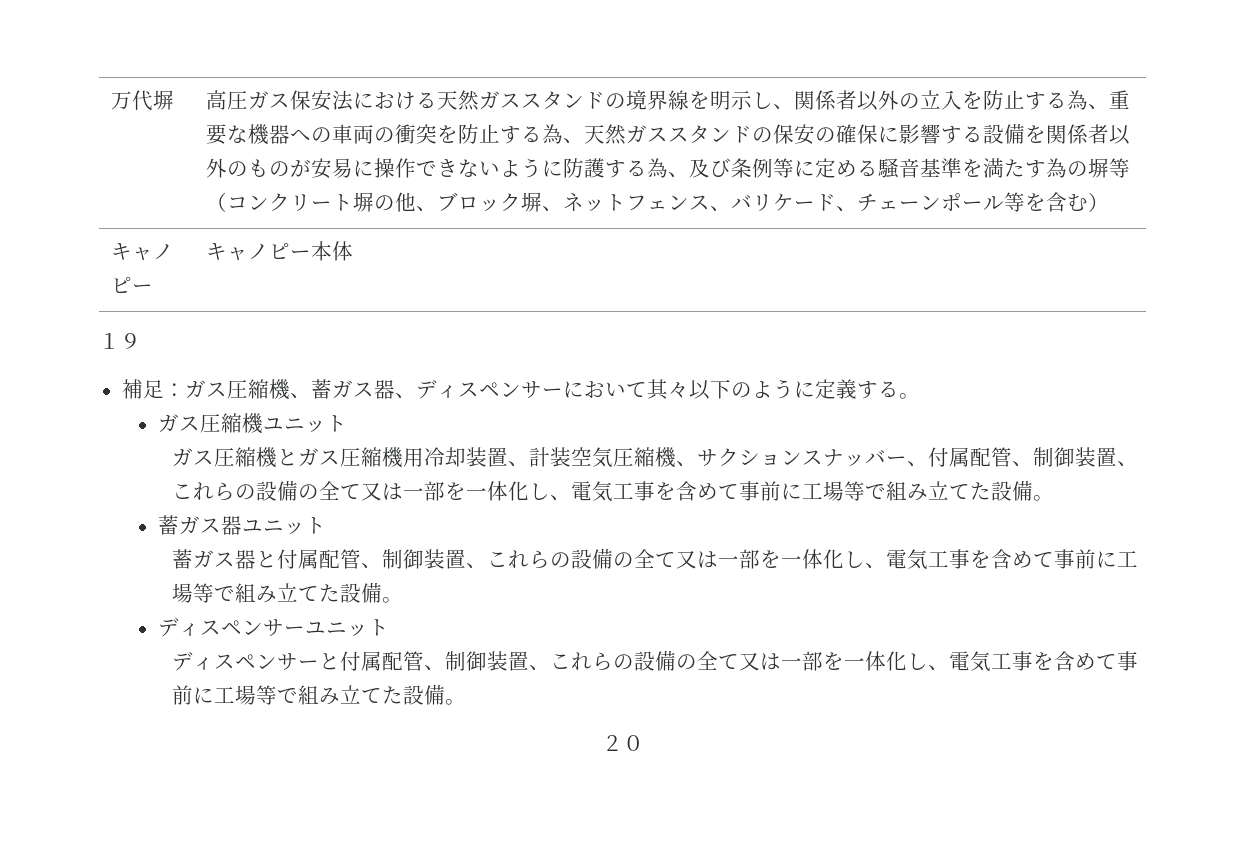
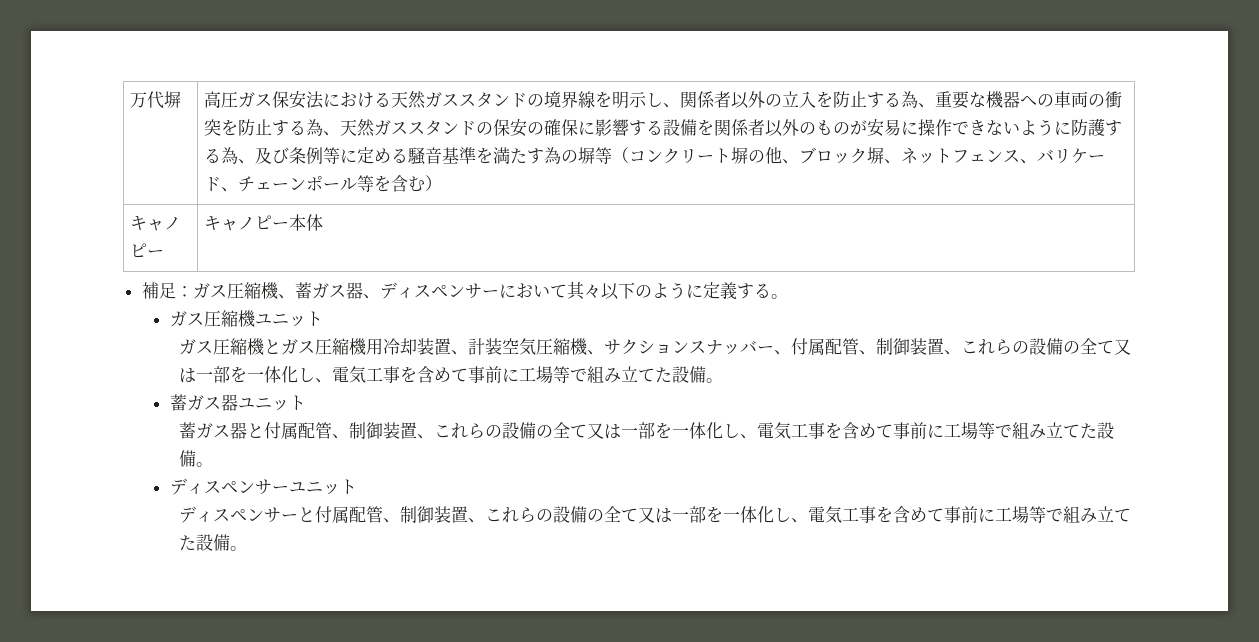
[99,333,141,349] // １９ -> (323, 222) none
[601,735,644,751] // ２０ -> (247, 548) none

